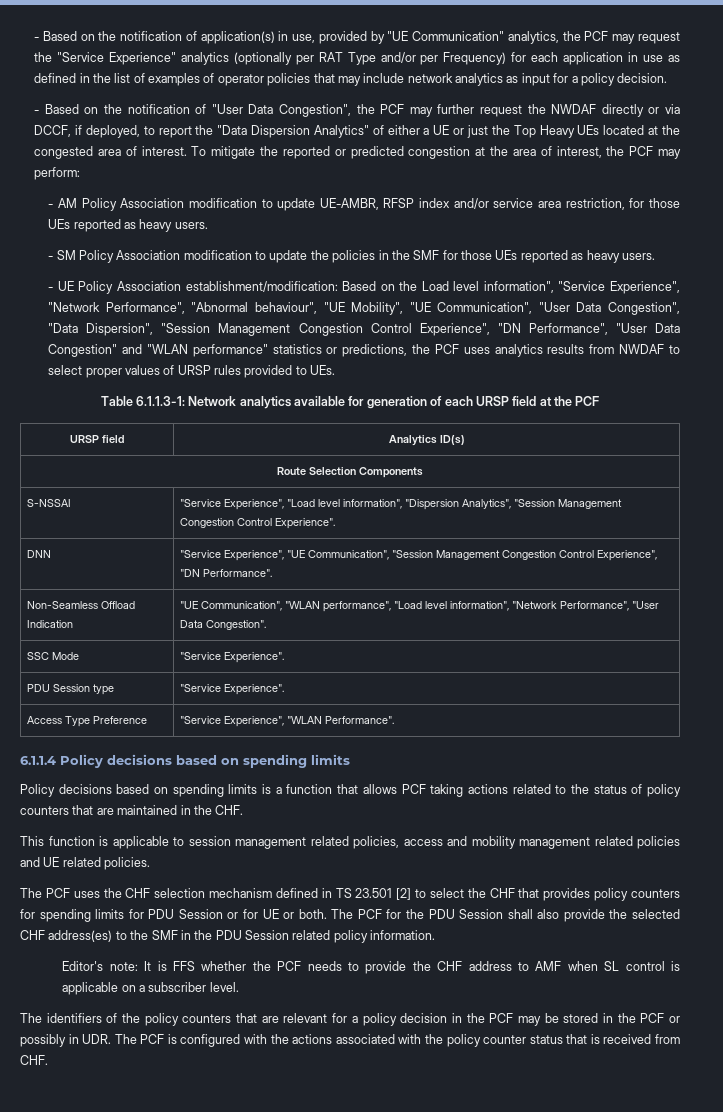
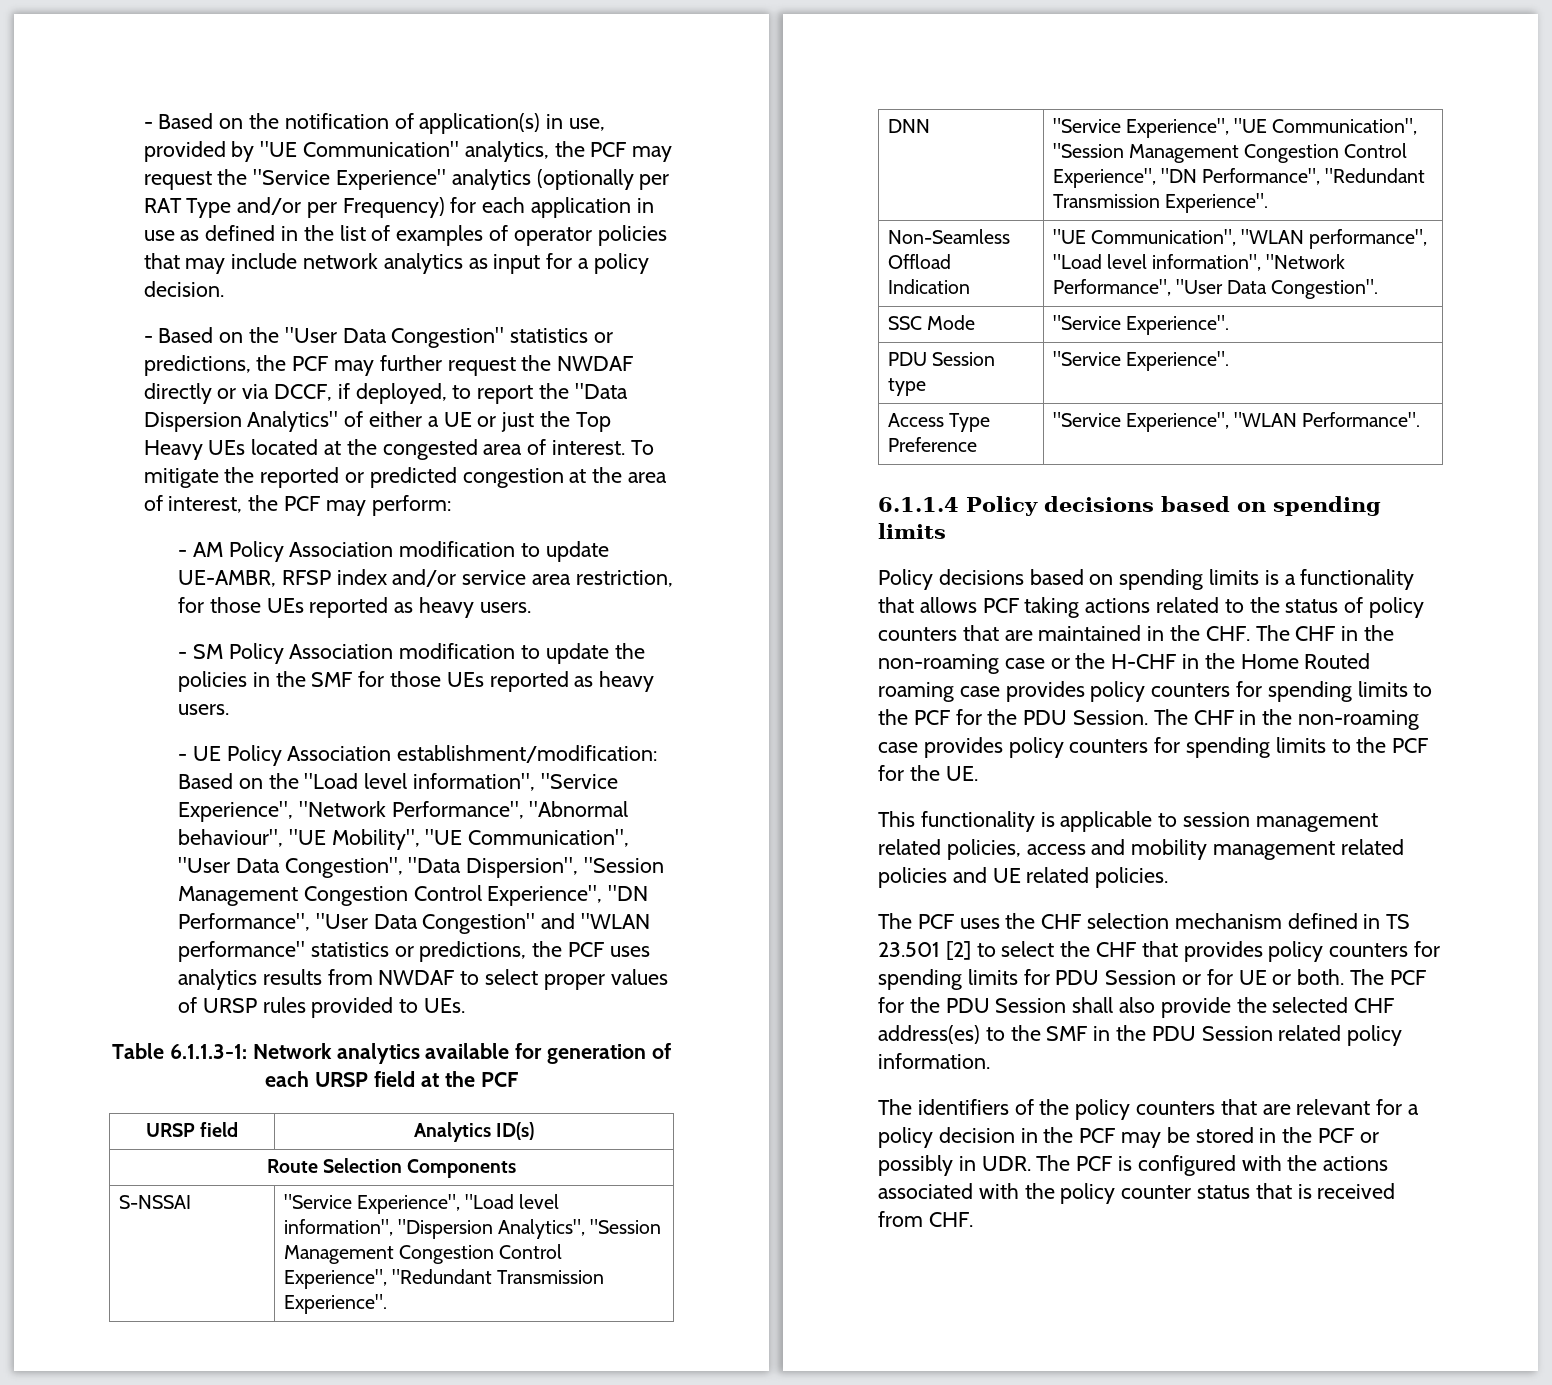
[127,104,351,117] notification of "User Data Congestion", -> [284,327,613,348] [143,355,251,376] "User Data Congestion" statistics or predictions,
[421,281,449,291] Load -> [304,773,359,789] "Load
(272, 522) none -> [283,1269,605,1289] Experience", "Redundant Transmission
[202,569,272,577] Performance". -> [1202,168,1426,185] [1052,193,1268,213] Performance", "Redundant Transmission Experience".
[286,784,333,794] function -> [1300,569,1415,590] functionality
(244, 810) none -> [1255,625,1395,641] [878,653,1371,674] [878,681,1433,702] [878,709,1420,730] [878,737,1429,758] [878,765,978,781] The CHF in the non-roaming case or the H-CHF in the Home Routed roaming case provides policy counters for spending limits to the PCF for the PDU Session. The CHF in the non-roaming case provides policy counters for spending limits to the PCF for the UE.
[48,836,95,846] function -> [920,811,1035,832] functionality
[62,961,680,974] [62,982,239,995] // Editor's note: It is FFS whether the PCF needs to provide the CHF address to AMF when SL control is applicable on a subscriber level. -> (990, 1061) none

